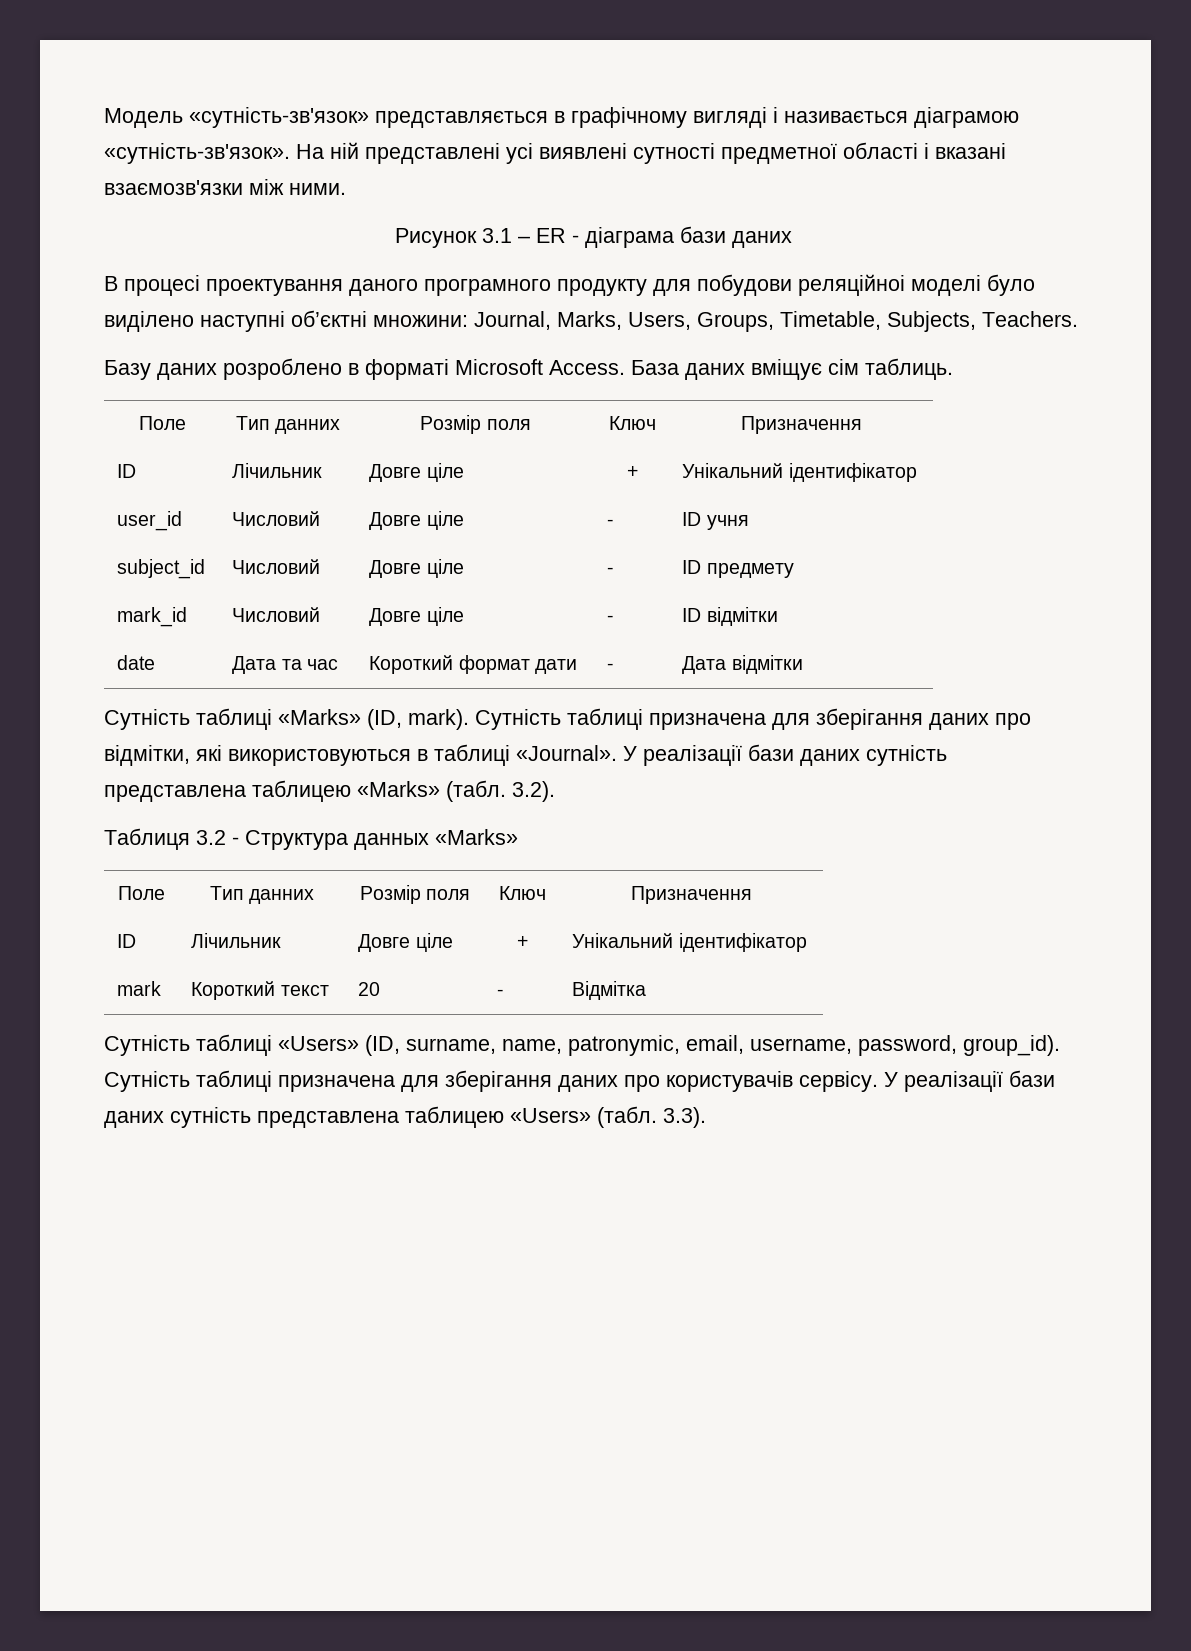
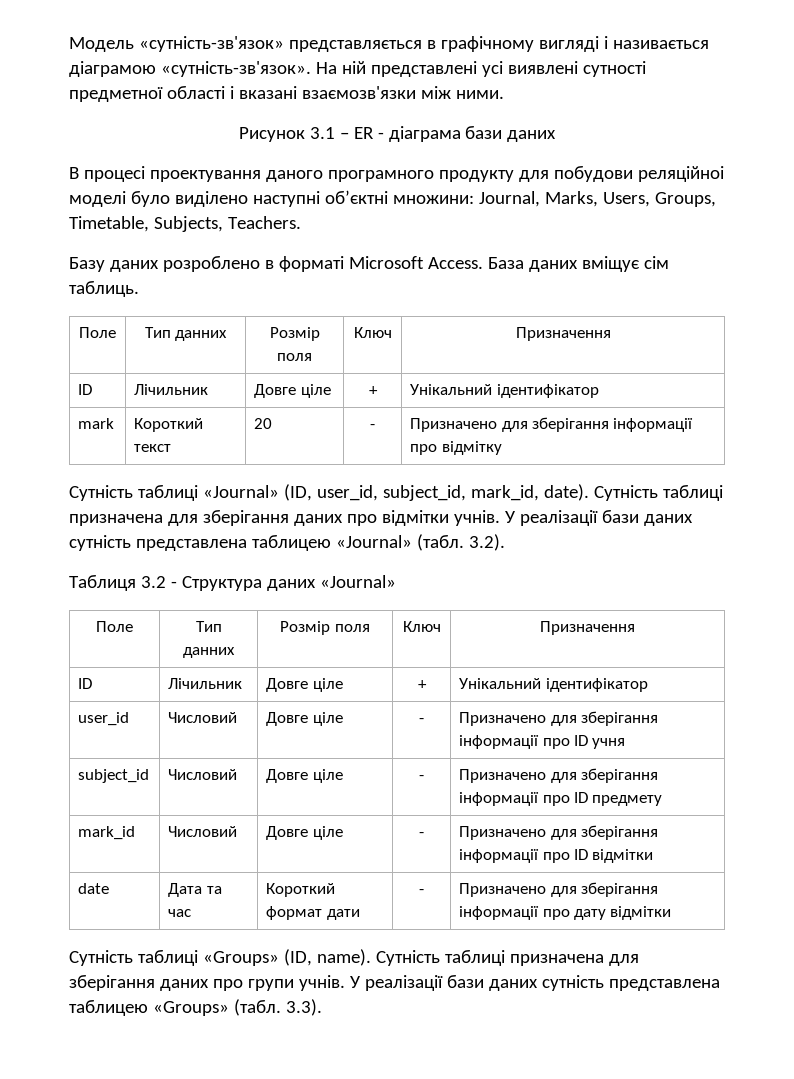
[117,511,183,531] [232,511,321,526] [369,511,464,530] [607,519,615,526] [682,512,749,530] [117,559,206,579] [232,559,321,574] [369,559,464,578] [607,567,615,574] [682,560,794,578] [117,607,188,627] [232,607,321,622] [369,607,464,626] [607,615,615,622] [682,607,778,626] [117,655,156,670] [232,656,338,674] [369,655,577,674] [607,663,615,670] [682,655,803,674] [104,708,1031,730] [104,744,947,766] [104,780,440,802] user_id | Числовий | Довге ціле | - | ID учня // subject_id | Числовий | Довге ціле | - | ID предмету // mark_id | Числовий | Довге ціле | - | ID відмітки // date | Дата та час | Короткий формат дати | - | Дата відмітки // Сутність таблиці «Marks» (ID, mark). Сутність таблиці призначена для зберігання даних про відмітки, які використовуються в таблиці «Journal». У реалізації бази даних сутність представлена таблицею «Marks» -> [78,418,115,429] [134,418,204,432] [134,444,172,452] [254,418,273,429] [370,424,375,429] [410,417,694,432] [410,441,502,455] [69,484,723,501] [69,510,693,526] [69,535,412,551] mark | Короткий текст | 20 | - | Призначено для зберігання інформації про відмітку // Сутність таблиці «Journal» (ID, user_id, subject_id, mark_id, date). Сутність таблиці призначена для зберігання даних про відмітки учнів. У реалізації бази даних сутність представлена таблицею «Journal»
[354,829,518,850] данных «Marks» -> [266,575,396,591] даних «Journal»
[117,981,162,996] [191,981,329,1000] [358,982,381,996] [497,989,505,996] [572,981,647,1000] [104,1034,1060,1056] [104,1070,1055,1092] [104,1106,591,1128] mark | Короткий текст | 20 | - | Відмітка // Сутність таблиці «Users» (ID, surname, name, patronymic, email, username, password, group_id). Сутність таблиці призначена для зберігання даних про користувачів сервісу. У реалізації бази даних сутність представлена таблицею «Users» -> [78,712,130,726] [168,712,238,723] [266,712,343,726] [419,718,424,723] [459,711,659,726] [459,735,626,749] [78,769,150,783] [168,769,238,780] [266,769,343,783] [419,775,424,780] [459,768,659,783] [459,792,663,806] [78,826,136,840] [168,826,238,837] [266,826,343,840] [419,832,424,837] [459,825,659,840] [459,849,654,863] [78,883,110,894] [168,883,222,897] [168,909,192,917] [266,883,336,897] [266,906,360,920] [419,889,424,894] [459,882,659,897] [459,906,672,920] [69,949,639,966] [69,975,720,991] [69,1000,229,1016] user_id | Числовий | Довге ціле | - | Призначено для зберігання інформації про ID учня // subject_id | Числовий | Довге ціле | - | Призначено для зберігання інформації про ID предмету // mark_id | Числовий | Довге ціле | - | Призначено для зберігання інформації про ID відмітки // date | Дата та час | Короткий формат дати | - | Призначено для зберігання інформації про дату відмітки // Сутність таблиці «Groups» (ID, name). Сутність таблиці призначена для зберігання даних про групи учнів. У реалізації бази даних сутність представлена таблицею «Groups»

